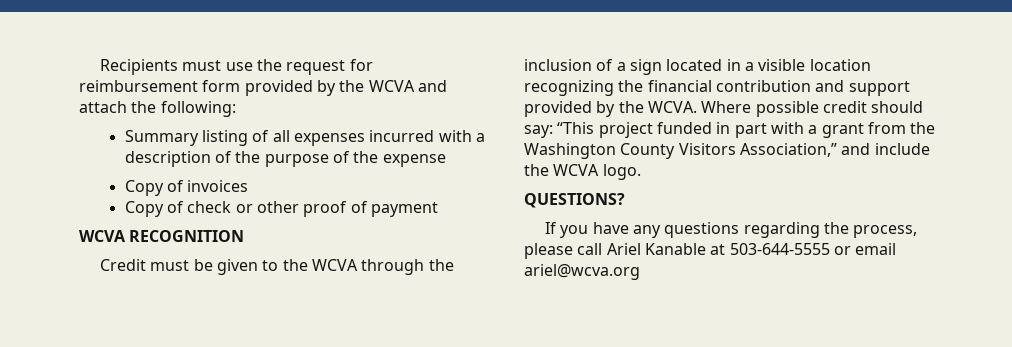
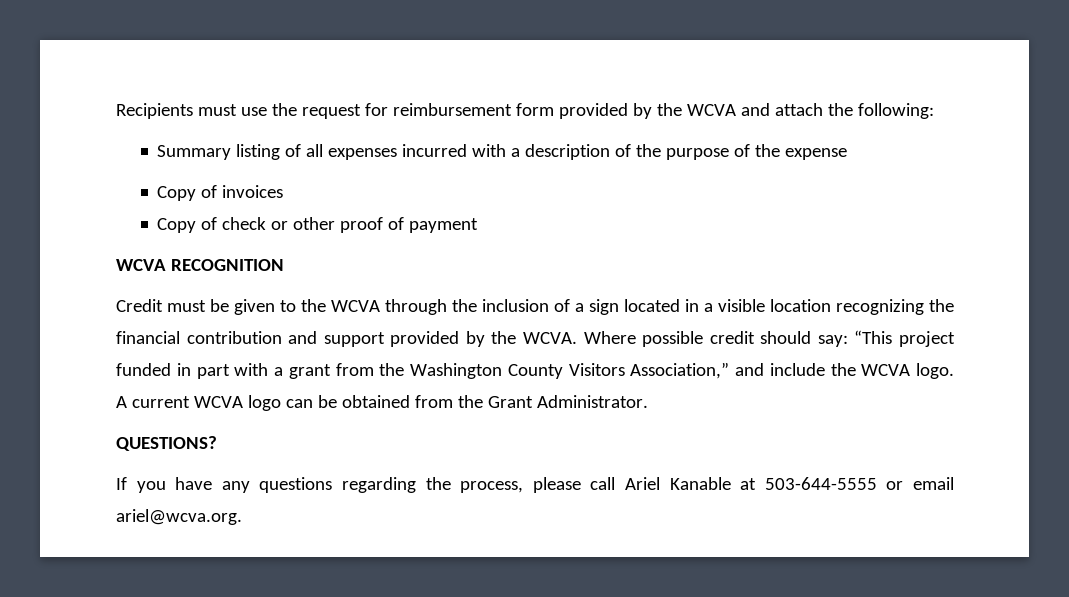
(641, 172) none -> [116,395,648,411] A current WCVA logo can be obtained from the Grant Administrator.
[524,264,640,280] ariel@wcva.org -> [116,509,242,525] ariel@wcva.org.

